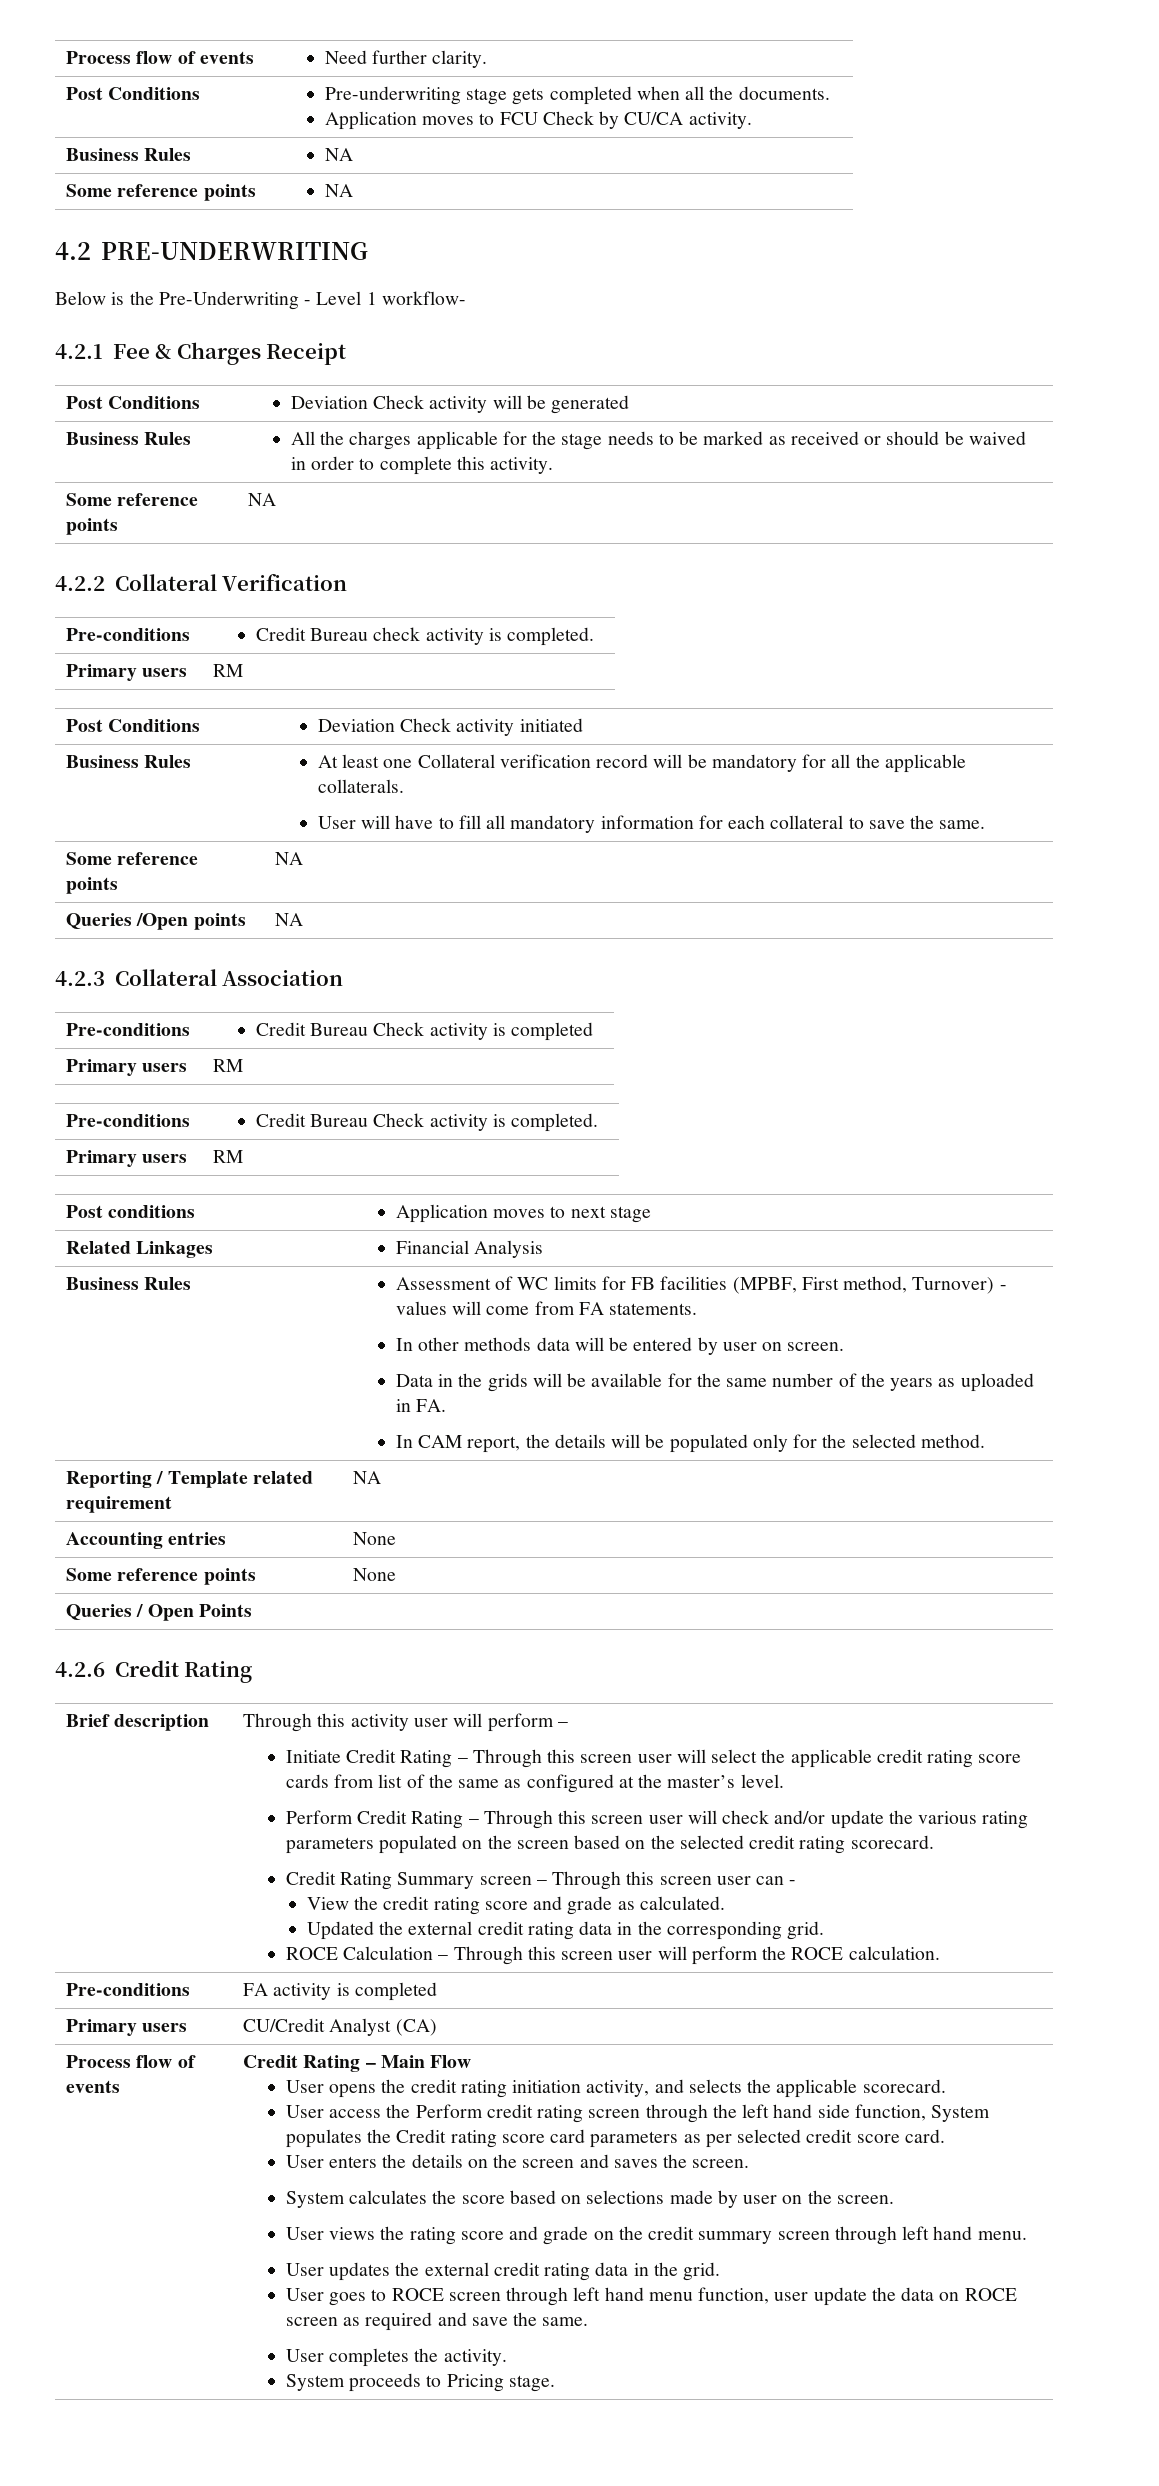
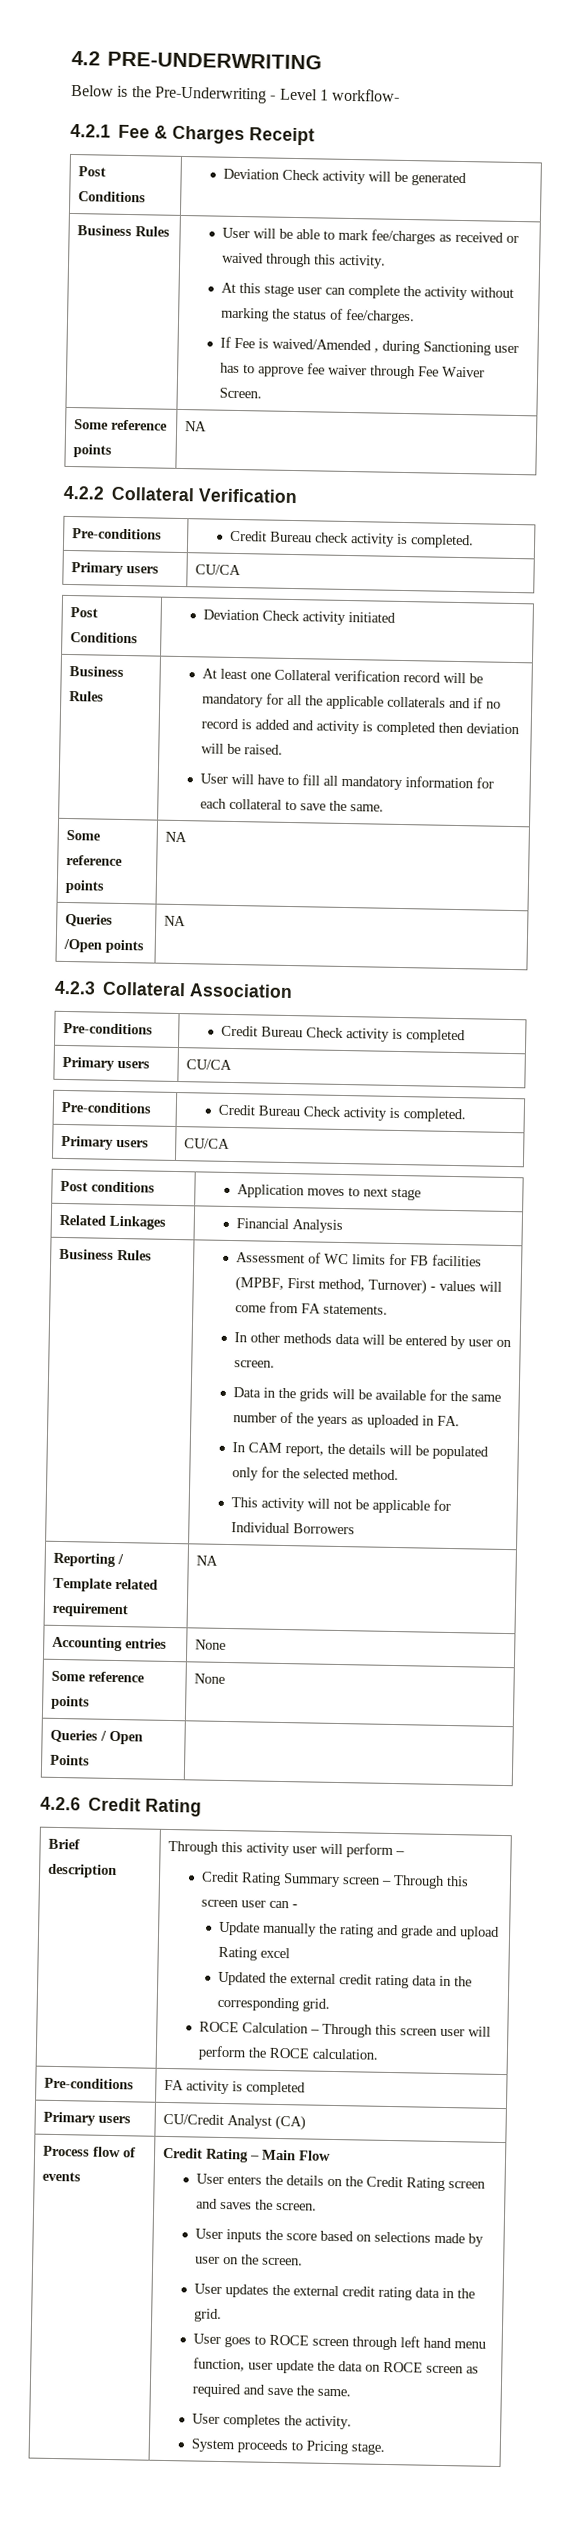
[66,51,254,64] [324,50,488,68] [66,87,201,100] [324,86,830,105] [324,111,752,130] [66,148,192,161] [324,148,353,161] [66,184,256,201] [324,184,353,197] Process flow of events | Need further clarity. // Post Conditions | Pre-underwriting stage gets completed when all the documents. // Application moves to FCU Check by CU/CA activity. // Business Rules | NA // Some reference points | NA // -> (71, 58) none
[290,431,1026,450] [290,456,554,475] All the charges applicable for the stage needs to be marked as received or should be waived in order to complete this activity. -> [222,227,520,245] [222,252,387,269] [221,282,515,301] [221,307,416,325] [220,336,520,356] [220,362,486,380] [219,387,263,399] User will be able to mark fee/charges as received or waived through this activity. // At this stage user can complete the activity without marking the status of fee/charges. // If Fee is waived/Amended , during Sanctioning user has to approve fee waiver through Fee Waiver Screen.
[213,664,244,677] RM -> [195,564,242,576] CU/CA
[317,779,404,793] collaterals. -> [387,696,502,709] [201,718,521,736] [201,743,284,755] collaterals and if no record is added and activity is completed then deviation will be raised.
[213,1059,244,1072] RM -> [186,1059,233,1071] CU/CA
[213,1150,244,1163] RM -> [184,1138,231,1149] CU/CA
(985, 1441) none -> [231,1497,452,1514] [231,1522,356,1535] // This activity will not be applicable for Individual Borrowers
[285,1749,1022,1768] [285,1774,784,1793] [285,1810,1029,1829] [285,1835,934,1854] // Initiate Credit Rating – Through this screen user will select the applicable credit rating score cards from list of the same as configured at the master’s level. // Perform Credit Rating – Through this screen user will check and/or update the various rating parameters populated on the screen based on the selected credit rating scorecard. -> (406, 1853) none
[306,1896,725,1915] View the credit rating score and grade as calculated. -> [219,1921,501,1940] [218,1946,291,1961] Update manually the rating and grade and upload Rating excel
[285,2079,946,2098] [285,2104,991,2123] [285,2129,945,2148] // User opens the credit rating initiation activity, and selects the applicable scorecard. // User access the Perform credit rating screen through the left hand side function, System populates the Credit rating score card parameters as per selected credit score card. -> (332, 2155) none
(518, 2161) none -> [366,2176,446,2192] Credit Rating
[285,2190,427,2208] System calculates -> [195,2228,263,2243] User inputs
[285,2226,1027,2245] // User views the rating score and grade on the credit summary screen through left hand menu. -> (304, 2261) none

